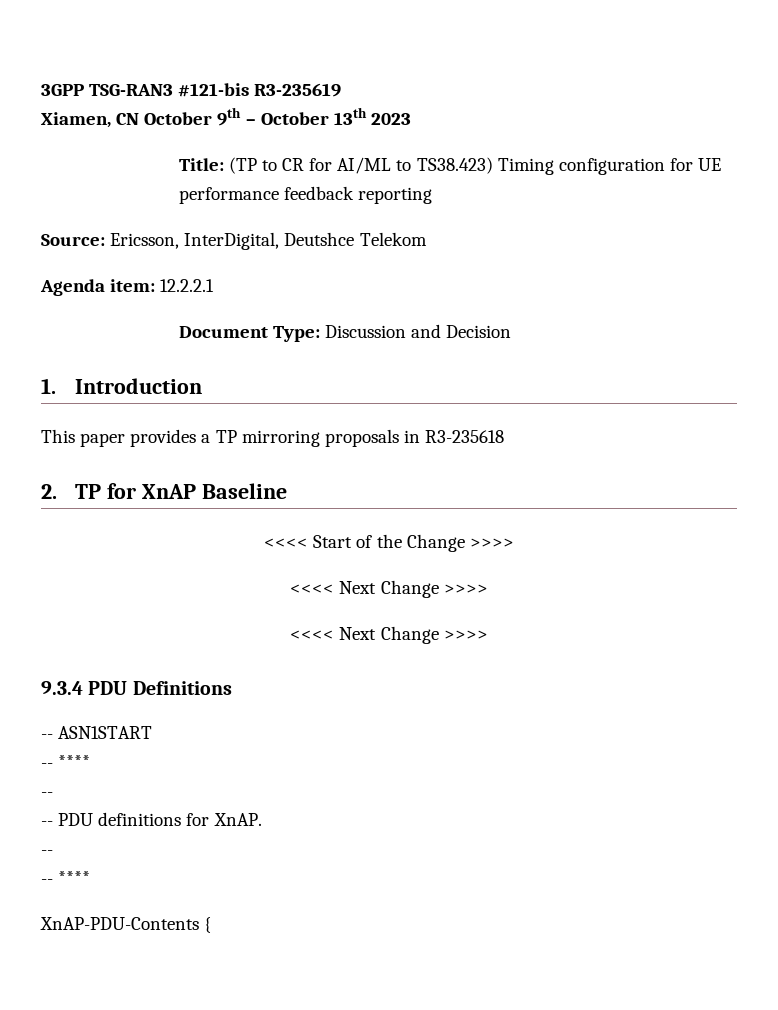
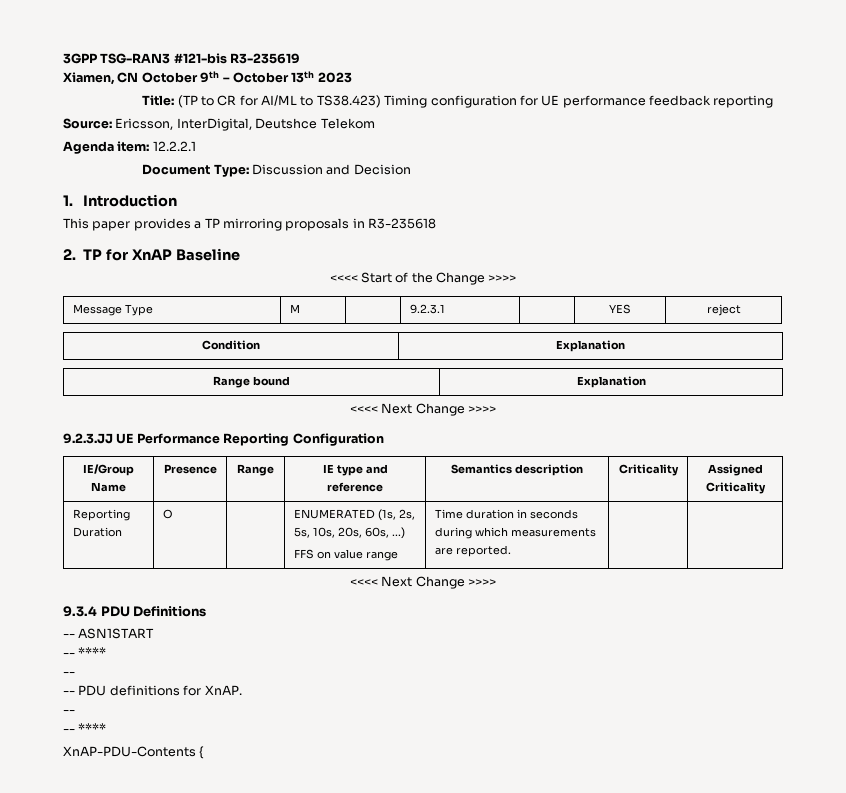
[290,580,488,598] // <<<< Next Change >>>> -> [72,304,153,316] [289,304,300,313] [409,304,445,314] [609,304,631,314] [706,304,741,316] [202,340,260,350] [556,340,625,352] [213,376,290,388] [576,376,646,388] [349,403,497,416] [63,433,384,446] [83,464,134,476] [91,482,126,492] [163,464,217,474] [237,464,274,476] [322,464,388,476] [327,482,383,492] [451,464,583,476] [618,464,679,476] [707,464,763,476] [705,482,766,494] [72,509,130,521] [72,527,122,537] [162,509,173,519] [293,509,415,521] [293,527,405,539] [293,549,398,561] [434,509,578,519] [434,527,596,539] [434,545,511,557] // Message Type | M | | 9.2.3.1 | | YES | reject // Condition | Explanation // Range bound | Explanation // <<<< Next Change >>>> // 9.2.3.JJ UE Performance Reporting Configuration // IE/Group Name | Presence | Range | IE type and reference | Semantics description | Criticality | Assigned Criticality // Reporting Duration | O | | ENUMERATED (1s, 2s, 5s, 10s, 20s, 60s, ...) // FFS on value range | Time duration in seconds during which measurements are reported. | |

